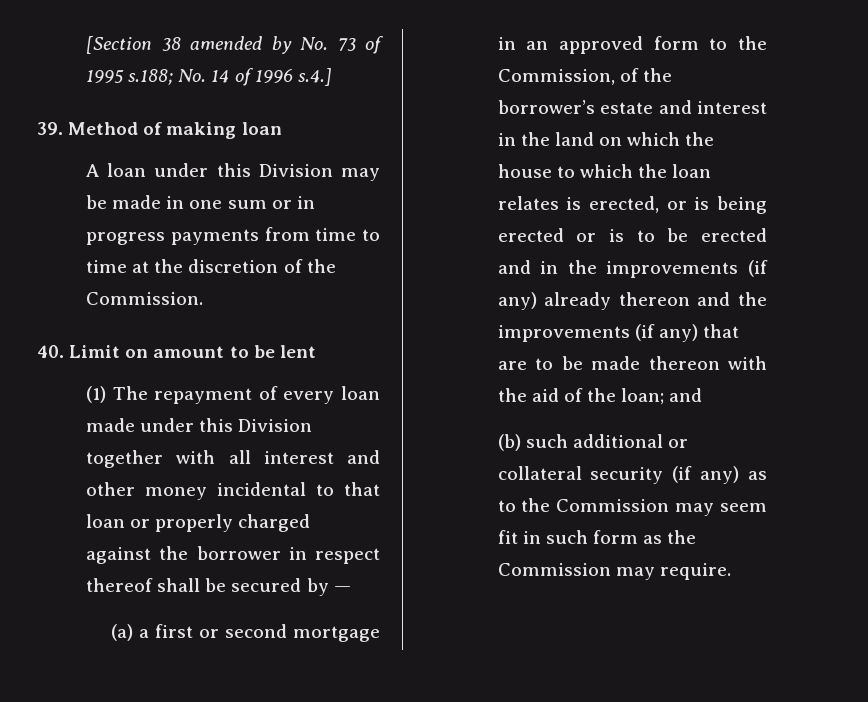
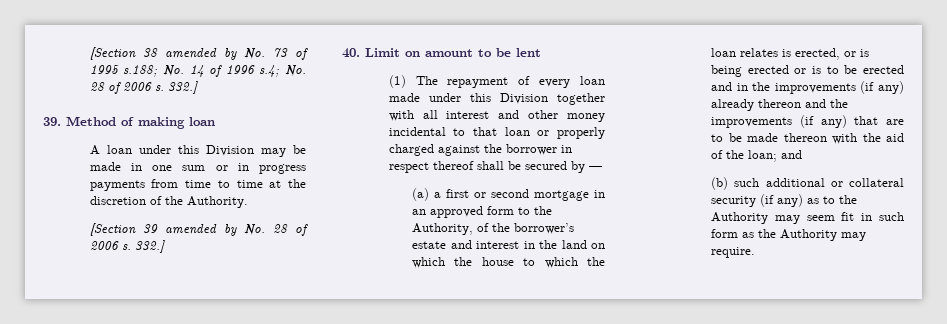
[297,68,332,86] s.4.] -> [259,65,306,77] [89,81,198,94] s.4; No. 28 of 2006 s. 332.]
[86,292,204,305] Commission. -> [186,196,248,208] [89,223,308,236] [89,240,165,253] Authority. // [Section 39 amended by No. 28 of 2006 s. 332.]
[497,69,615,85] Commission, -> [412,223,474,235] Authority,
[556,499,670,512] Commission -> [711,212,769,224] Authority
[497,563,611,576] Commission -> [780,229,838,241] Authority

